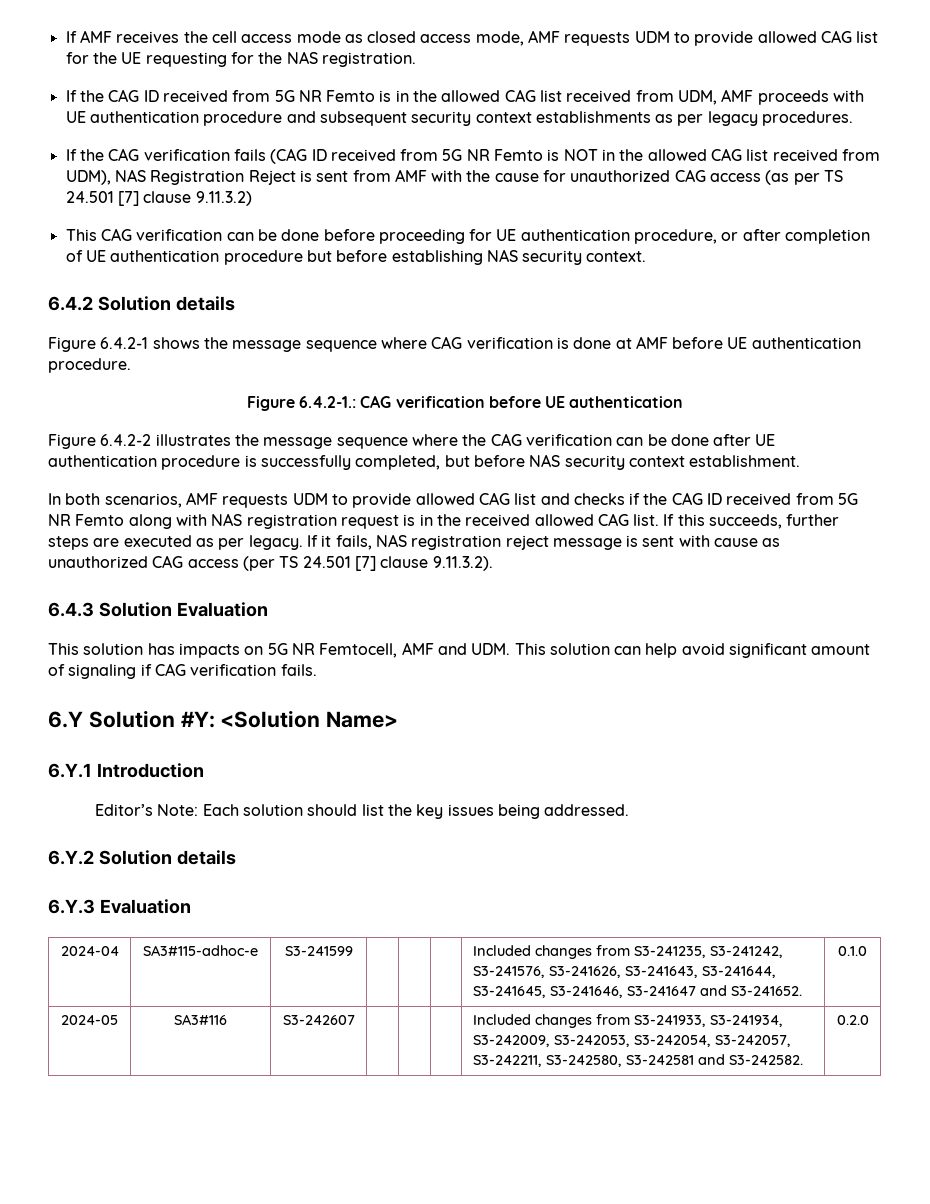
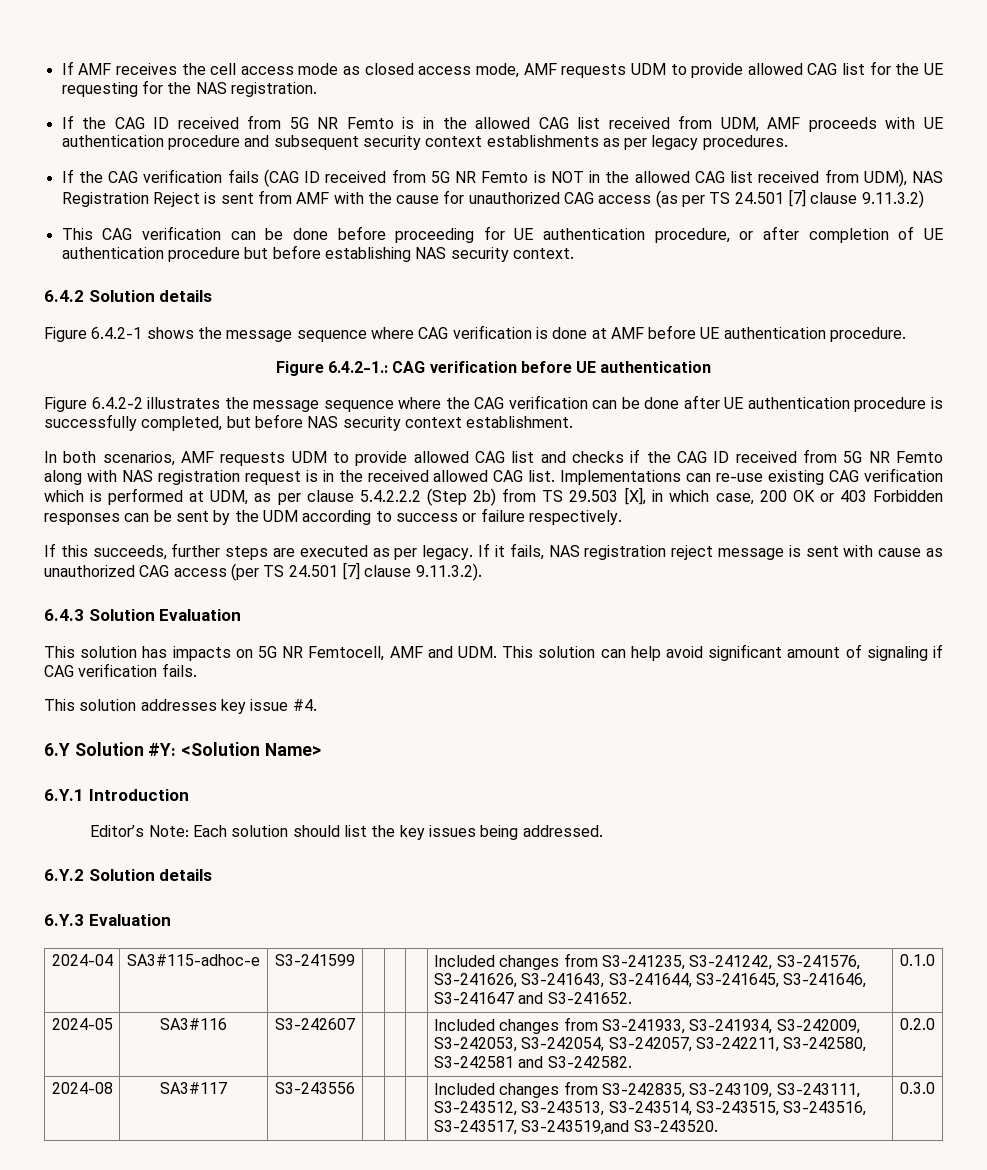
(660, 520) none -> [560,468,944,485] [44,487,944,506] [44,508,622,525] Implementations can re-use existing CAG verification which is performed at UDM, as per clause 5.4.2.2.2 (Step 2b) from TS 29.503 [X], in which case, 200 OK or 403 Forbidden responses can be sent by the UDM according to success or failure respectively. //
(317, 670) none -> [44,699,317,714] // This solution addresses key issue #4.
(869, 1020) none -> [51,1082,113,1094] [160,1082,227,1094] [275,1082,355,1094] [433,1081,860,1098] [433,1101,867,1116] [433,1120,718,1135] [900,1082,935,1094] // 2024-08 | SA3#117 | S3-243556 | | | | Included changes from S3-242835, S3-243109, S3-243111, S3-243512, S3-243513, S3-243514, S3-243515, S3-243516, S3-243517, S3-243519,and S3-243520. | 0.3.0

